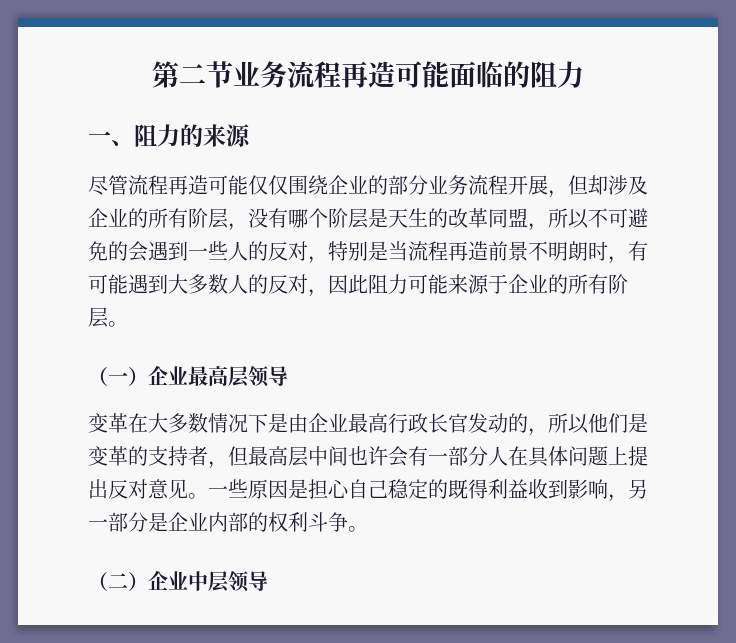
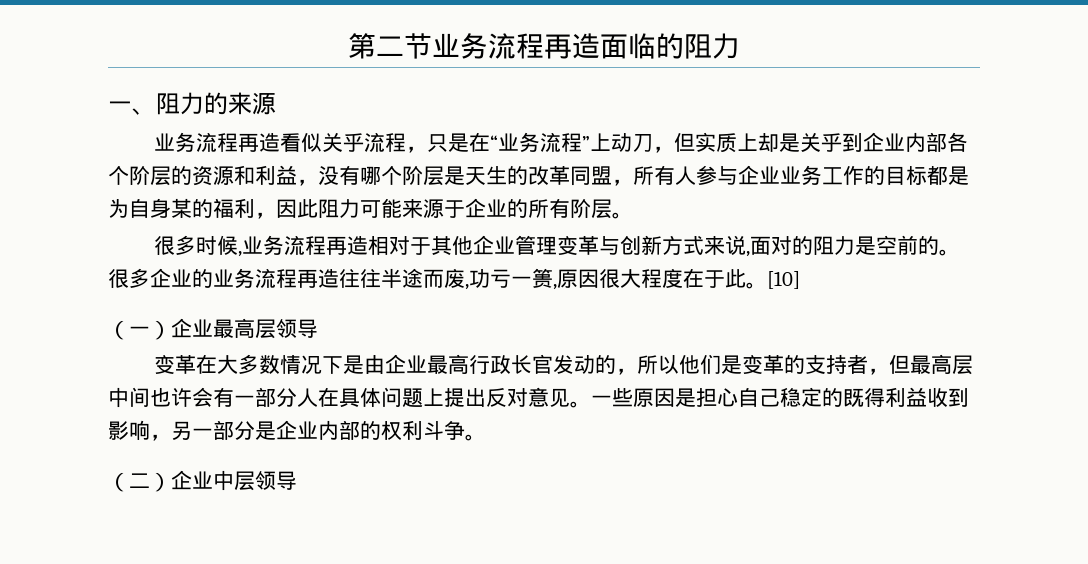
[395,61,449,88] 可能 -> (600, 46) none
[88,175,648,198] [88,208,228,229] 尽管流程再造可能仅仅围绕企业的部分业务流程开展，但却涉及企业的所有阶层 -> [153,132,968,153] [108,165,297,186] 业务流程再造看似关乎流程，只是在“业务流程”上动刀，但实质上却是关乎到企业内部各个阶层的资源和利益
[568,208,648,229] [88,241,648,264] [88,274,308,294] 以不可避免的会遇到一些人的反对，特别是当流程再造前景不明朗时，有可能遇到大多数人的反对 -> [654,165,969,185] [108,198,255,218] 有人参与企业业务工作的目标都是为自身某的福利
(128, 324) none -> [153,235,960,257] [108,268,800,290] // 很多时候,业务流程再造相对于其他企业管理变革与创新方式来说,面对的阻力是空前的。很多企业的业务流程再造往往半途而废,功亏一篑,原因很大程度在于此。[10]

